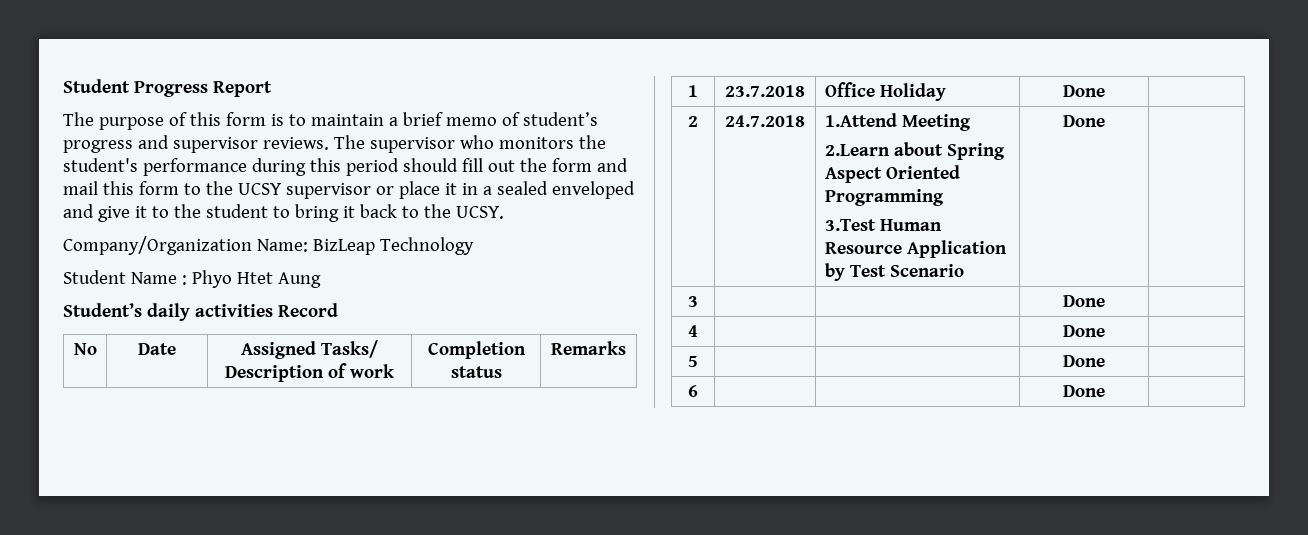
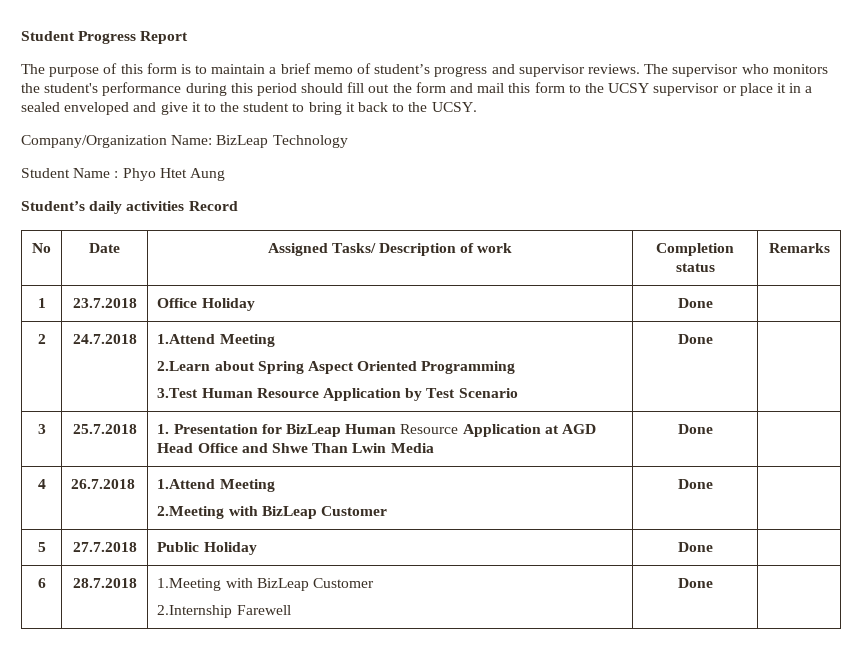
[1063,295,1105,307] [688,325,698,337] | | Done | // 4 | | -> [72,424,137,434] [157,424,596,437] [157,443,434,453] [677,424,713,434] [37,479,46,489] [71,479,136,489] [157,479,275,492] [157,506,387,519] 25.7.2018 | 1. Presentation for BizLeap Human Resource Application at AGD Head Office and Shwe Than Lwin Media | Done | // 4 | 26.7.2018 | 1.Attend Meeting // 2.Meeting with BizLeap Customer
(698, 361) | -> [72,542,137,552] [157,542,257,555] 27.7.2018 | Public Holiday
(698, 391) | -> [72,578,137,588] [157,578,374,591] [157,605,291,618] 28.7.2018 | 1.Meeting with BizLeap Customer // 2.Internship Farewell

